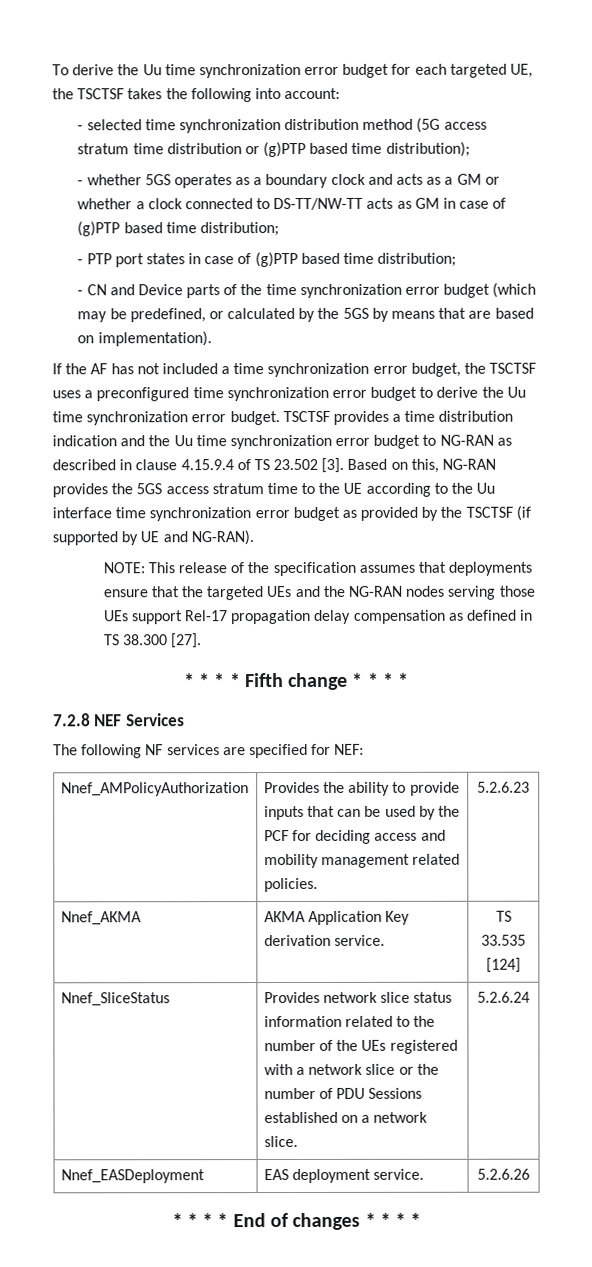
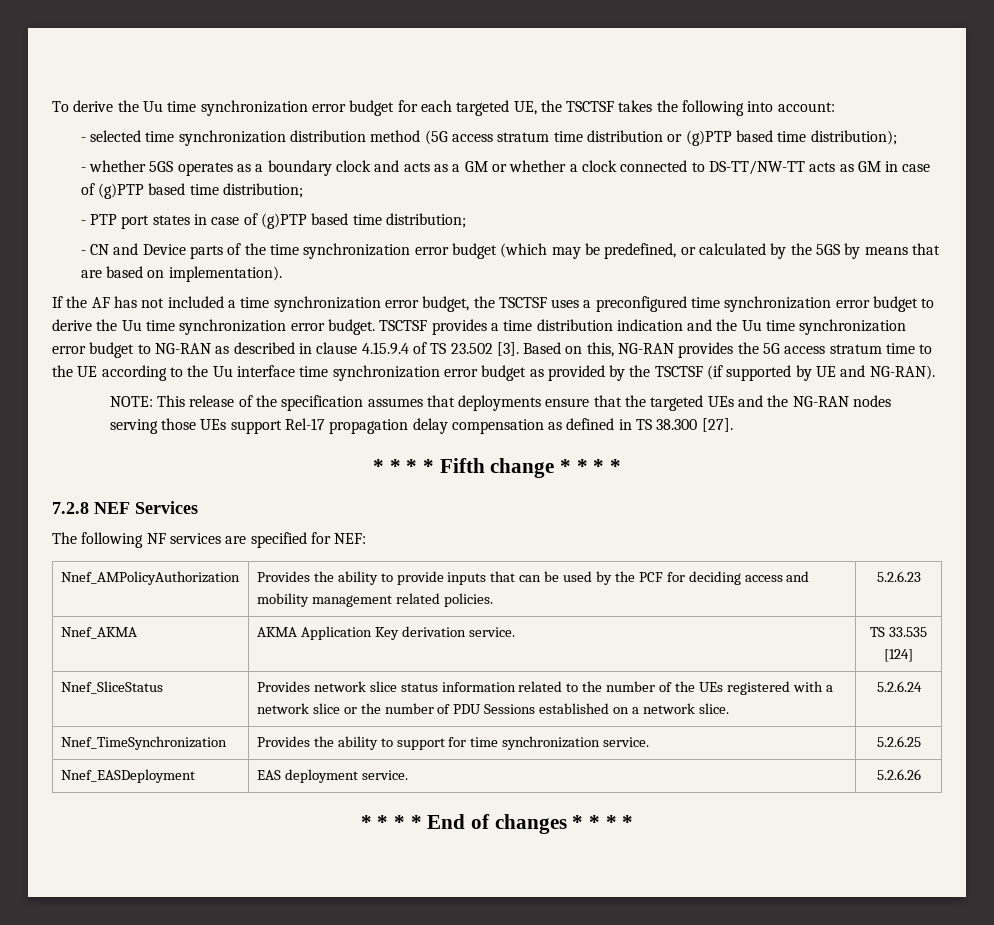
[136,483,163,495] 5GS -> [763,343,781,354] 5G
(530, 997) none -> [60,736,227,750] [256,736,650,750] [876,736,921,747] // Nnef_TimeSynchronization | Provides the ability to support for time synchronization service. | 5.2.6.25

